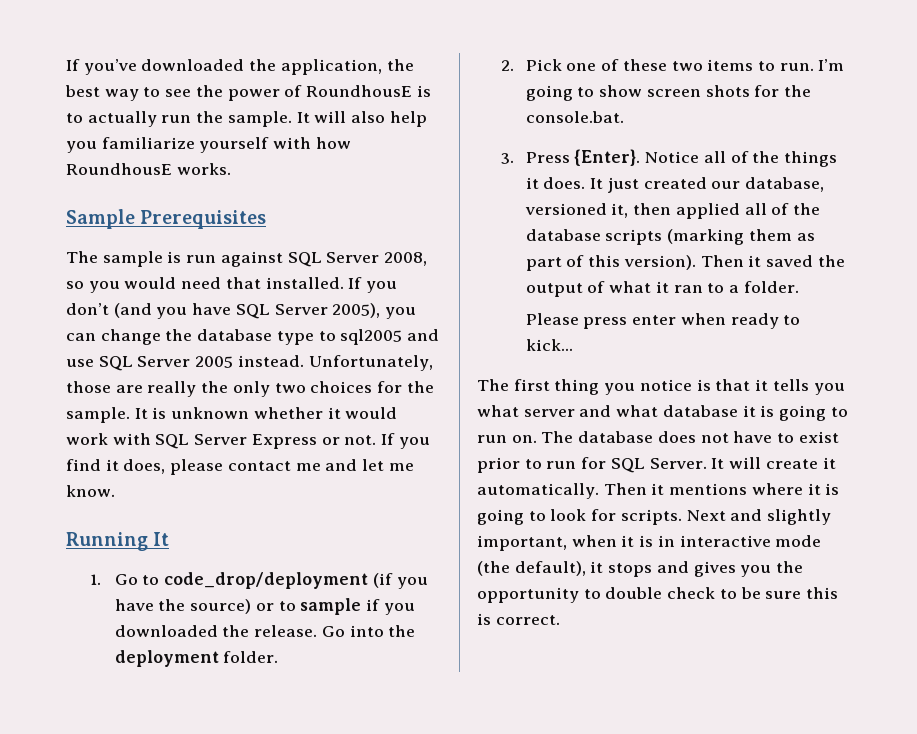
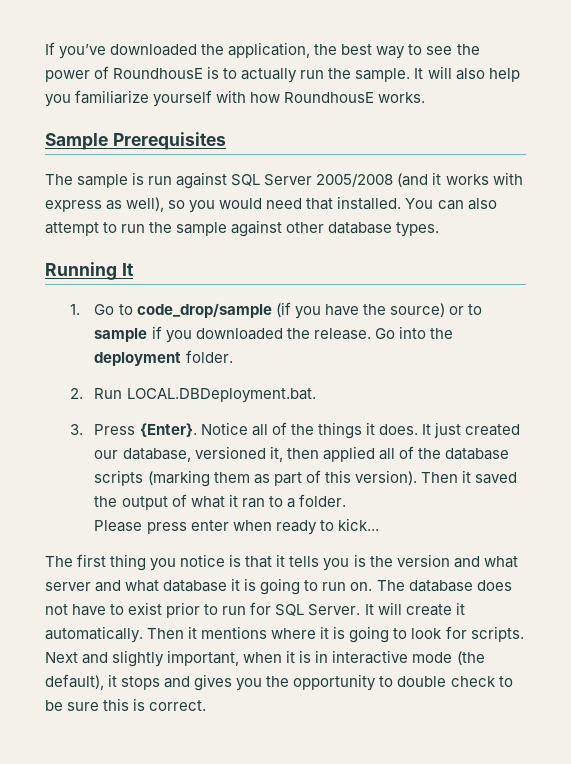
[384,252,428,266] 2008, -> [316,172,523,187] [45,197,165,212] 2005/2008 (and it works with express as well),
[348,277,398,293] [66,303,417,319] [66,329,440,345] [66,355,433,371] [66,381,434,397] [66,407,398,423] [66,433,430,449] [66,459,414,475] [66,485,115,497] If you don’t (and you have SQL Server 2005), you can change the database type to sql2005 and use SQL Server 2005 instead. Unfortunately, those are really the only two choices for the sample. It is unknown whether it would work with SQL Server Express or not. If you find it does, please contact me and let me know. -> [405,198,497,210] [45,220,440,237] You can also attempt to run the sample against other database types.
[164,572,369,589] code_drop/deployment -> [136,303,272,318] code_drop/sample
[525,59,845,71] [525,85,811,101] [525,111,624,123] Pick one of these two items to run. I’m going to show screen shots for the console.bat. -> [94,388,316,403] Run LOCAL.DBDeployment.bat.
(845, 389) none -> [353,554,480,568] is the version and

